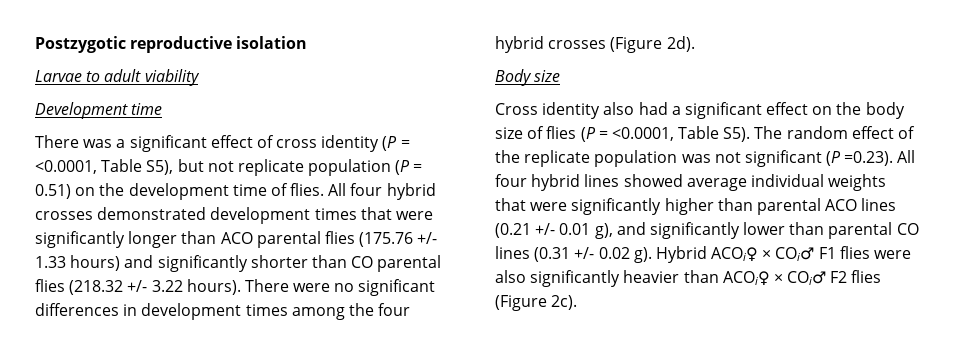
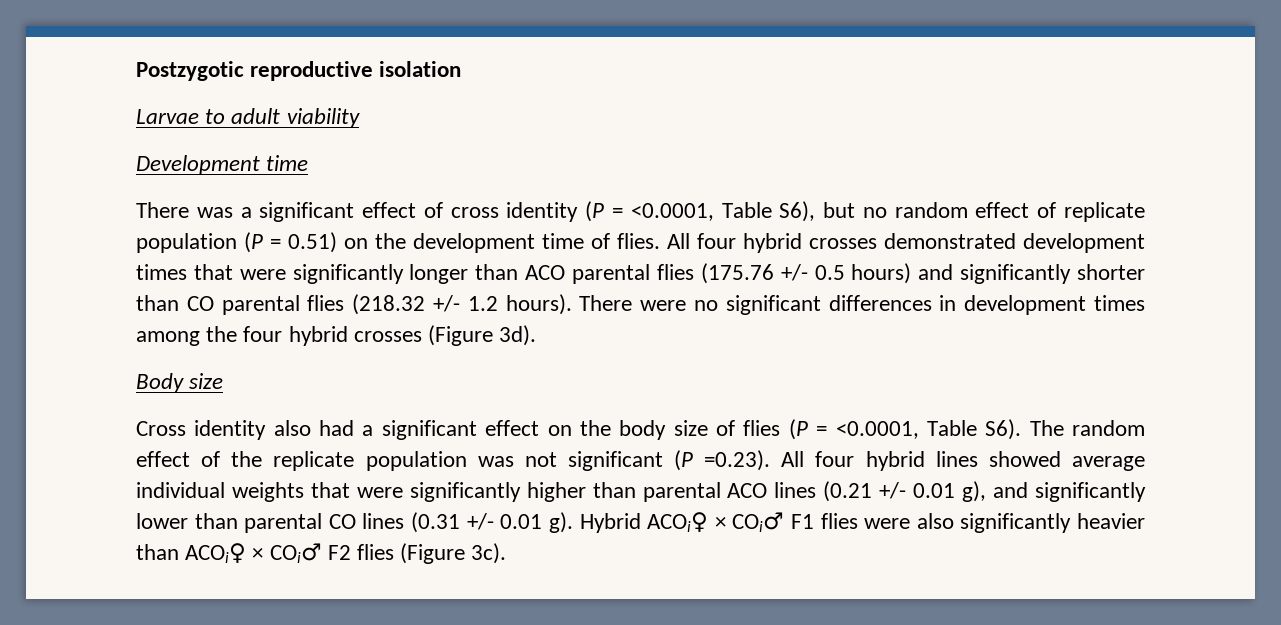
[146,159,234,175] S5), but not -> [779,201,1057,222] S6), but no random effect of
[35,256,66,268] 1.33 -> [814,265,845,280] 0.5
[151,280,183,292] 3.22 -> [467,296,498,311] 1.2
[666,36,695,52] 2d). -> [499,325,537,346] 3d).
[723,127,751,142] S5). -> [985,419,1022,440] S6).
[598,247,630,259] 0.02 -> [500,514,543,529] 0.01
[551,295,578,310] 2c). -> [471,543,507,564] 3c).

